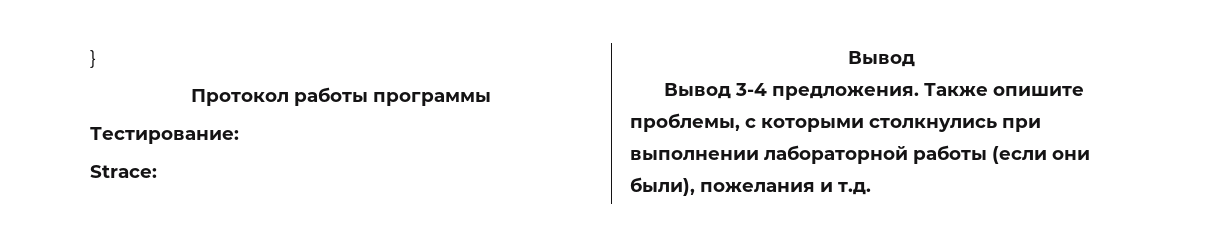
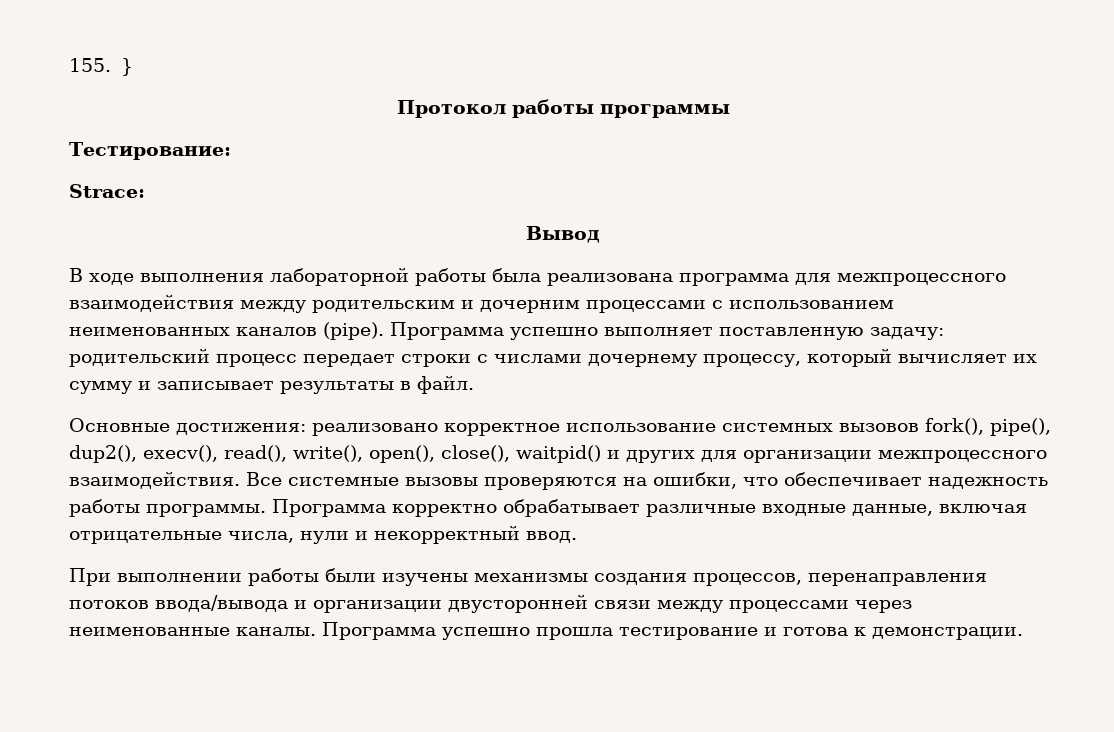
(90, 59) none -> [69,58,111,72] 155.
[663,83,1084,100] [630,113,1041,132] [630,145,1090,164] [630,177,871,196] Вывод 3-4 предложения. Также опишите проблемы, с которыми столкнулись при выполнении лабораторной работы (если они были), пожелания и т.д. -> [69,267,1006,286] [69,294,894,313] [69,322,944,340] [69,348,1037,367] [69,375,474,394] [69,418,1051,436] [69,445,1047,463] [69,471,1048,490] [69,499,1027,517] [69,525,577,544] [69,568,987,586] [69,594,912,613] [69,622,1023,640] В ходе выполнения лабораторной работы была реализована программа для межпроцессного взаимодействия между родительским и дочерним процессами с использованием неименованных каналов (pipe). Программа успешно выполняет поставленную задачу: родительский процесс передает строки с числами дочернему процессу, который вычисляет их сумму и записывает результаты в файл. // Основные достижения: реализовано корректное использование системных вызовов fork(), pipe(), dup2(), execv(), read(), write(), open(), close(), waitpid() и других для организации межпроцессного взаимодействия. Все системные вызовы проверяются на ошибки, что обеспечивает надежность работы программы. Программа корректно обрабатывает различные входные данные, включая отрицательные числа, нули и некорректный ввод. // При выполнении работы были изучены механизмы создания процессов, перенаправления потоков ввода/вывода и организации двусторонней связи между процессами через неименованные каналы. Программа успешно прошла тестирование и готова к демонстрации.

